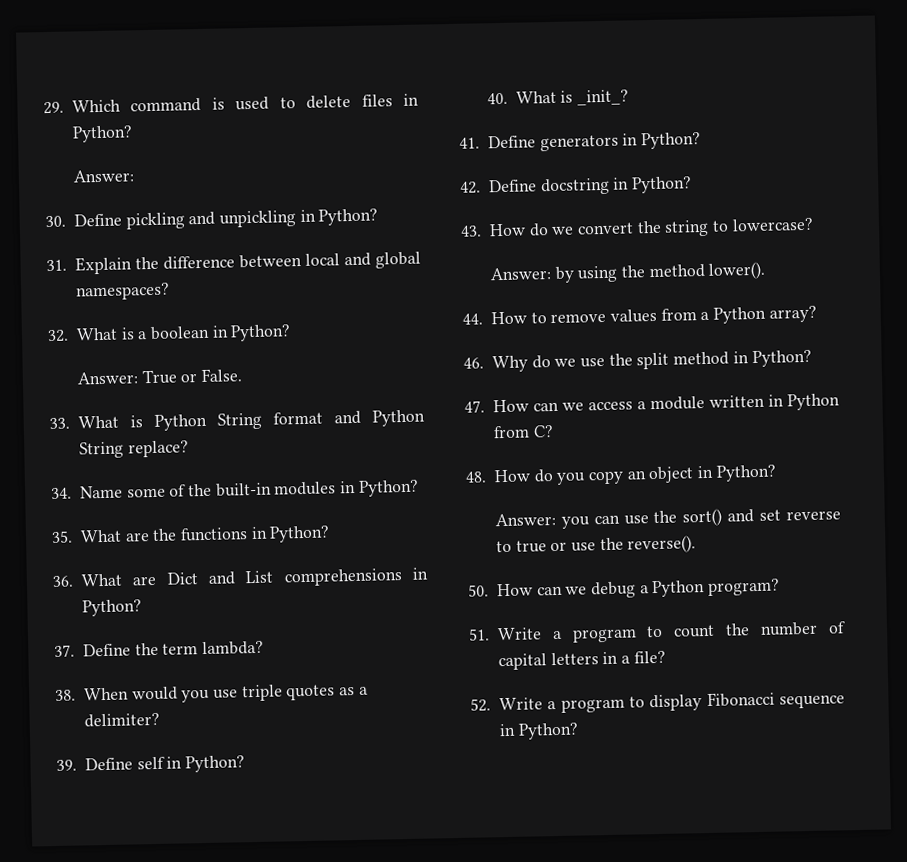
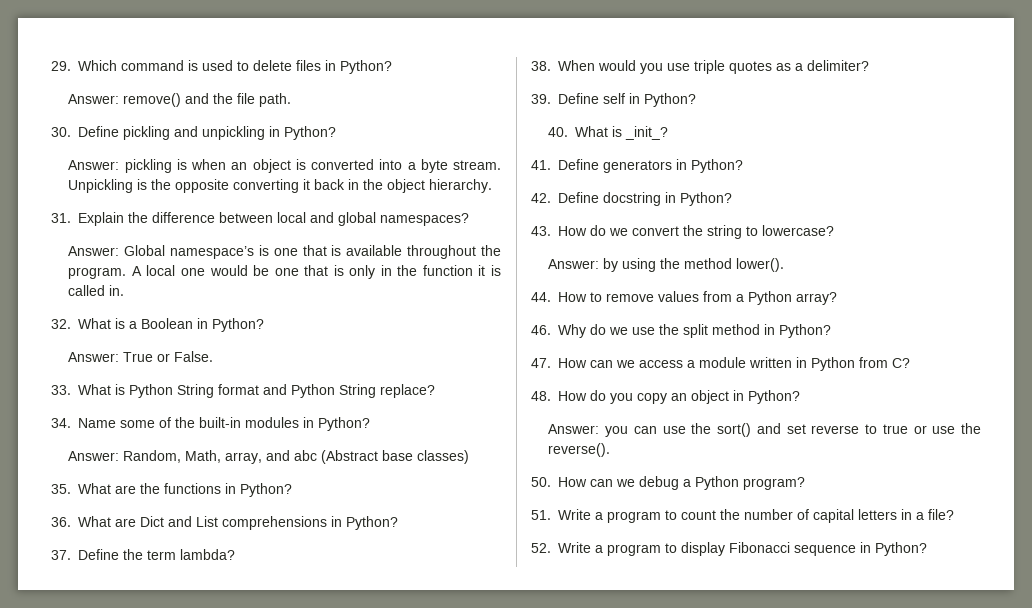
(134, 176) none -> [123,93,292,107] remove() and the file path.
(379, 217) none -> [68,159,501,173] [68,179,493,193] // Answer: pickling is when an object is converted into a byte stream. Unpickling is the opposite converting it back in the object hierarchy.
(170, 291) none -> [68,245,501,259] [68,265,501,279] [68,285,125,296] // Answer: Global namespace’s is one that is available throughout the program. A local one would be one that is only in the function it is called in.
[149,325,210,341] boolean -> [141,318,193,329] Boolean
(419, 488) none -> [68,450,470,464] // Answer: Random, Math, array, and abc (Abstract base classes)

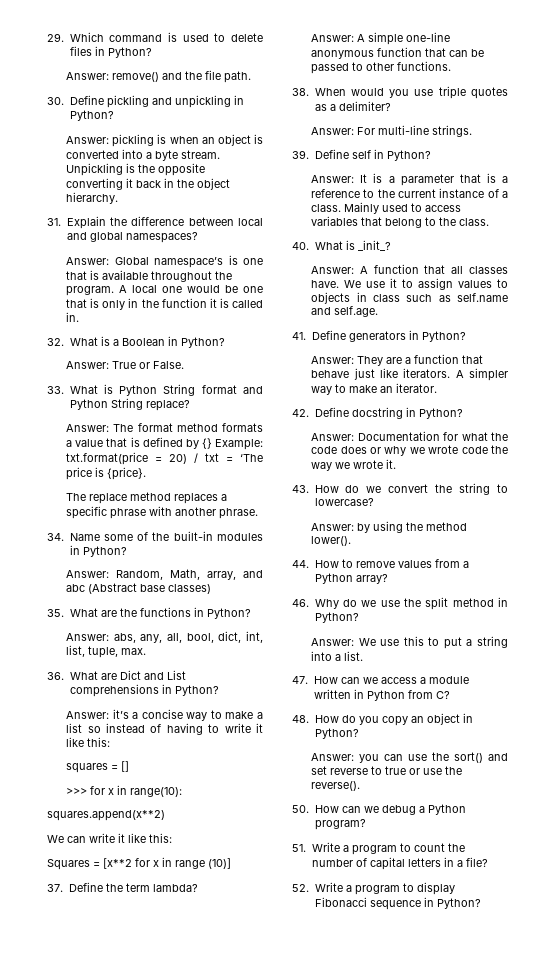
(435, 391) none -> [66,423,263,432] [66,437,263,450] [66,452,263,465] [66,467,147,480] [66,492,228,504] [66,506,259,519] // Answer: The format method formats a value that is defined by {} Example: txt.format(price = 20) / txt = ‘The price is {price}. // The replace method replaces a specific phrase with another phrase.
(292, 490) none -> [66,631,263,643] [66,645,147,658] // Answer: abs, any, all, bool, dict, int, list, tuple, max.
(398, 523) none -> [66,709,263,721] [66,723,263,735] [66,737,111,747] [66,761,130,773] [66,785,183,797] [47,810,165,821] [47,833,172,843] [47,857,231,870] // Answer: it’s a concise way to make a list so instead of having to write it like this: // squares = [] // >>> for x in range(10): // squares.append(x**2) // We can write it like this: // Squares = [x**2 for x in range (10)]
(235, 554) none -> [311,32,451,45] [311,47,485,59] [311,61,452,74] // Answer: A simple one-line anonymous function that can be passed to other functions.
(869, 65) none -> [311,125,473,137] // Answer: For multi-line strings.
[548,126,669,140] 40. What is _init_? -> [311,173,508,186] [311,188,508,198] [311,202,462,214] [311,216,490,228] [292,240,391,251] [311,264,508,274] [311,278,508,290] [311,292,508,304] [311,306,379,317] Answer: It is a parameter that is a reference to the current instance of a class. Mainly used to access variables that belong to the class. // 40. What is _init_? // Answer: A function that all classes have. We use it to assign values to objects in class such as self.name and self.age.
(743, 166) none -> [311,354,484,366] [311,368,508,381] [311,383,438,395] // Answer: They are a function that behave just like iterators. A simpler way to make an iterator.
(732, 199) none -> [311,431,508,441] [311,445,508,456] [311,459,397,471] // Answer: Documentation for what the code does or why we wrote code the way we wrote it.
(831, 331) none -> [311,636,508,649] [311,651,364,661] // Answer: We use this to put a string into a list.

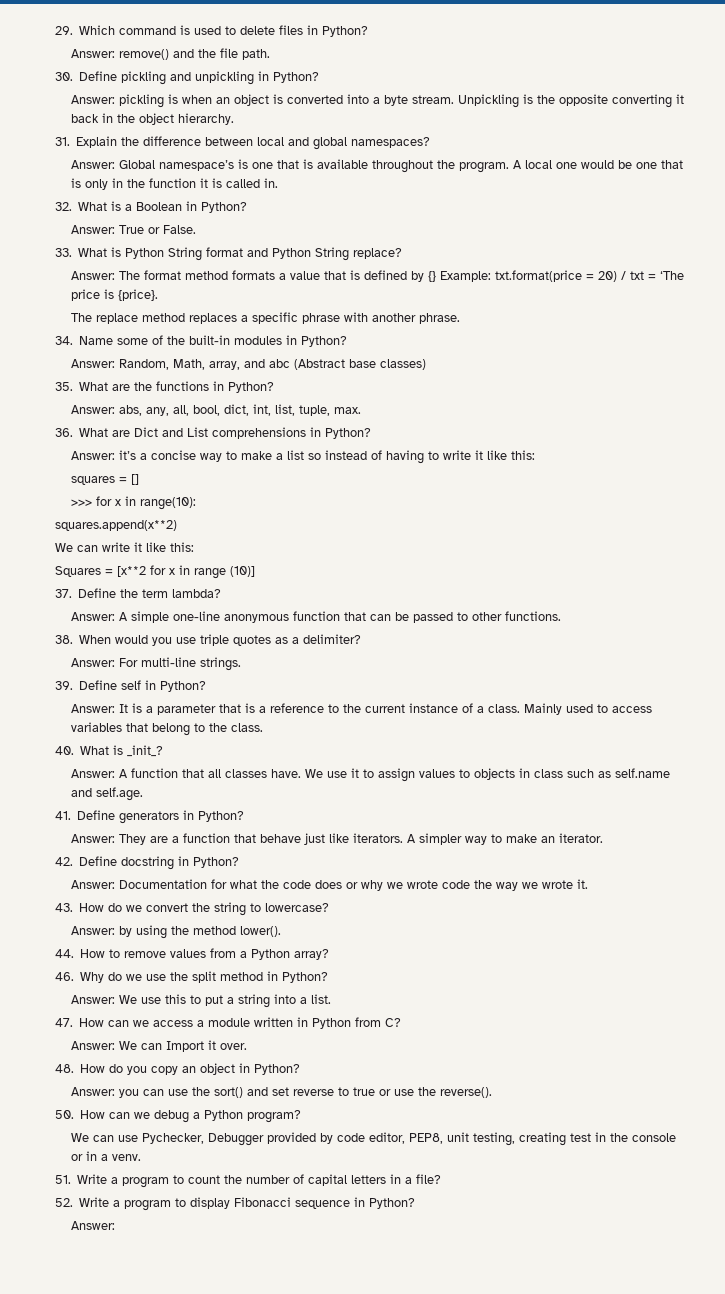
(450, 695) none -> [70,1040,247,1052] // Answer: We can Import it over.
(366, 824) none -> [70,1132,676,1146] [70,1151,141,1161] // We can use Pychecker, Debugger provided by code editor, PEP8, unit testing, creating test in the console or in a venv.
(481, 903) none -> [70,1221,115,1230] // Answer:

